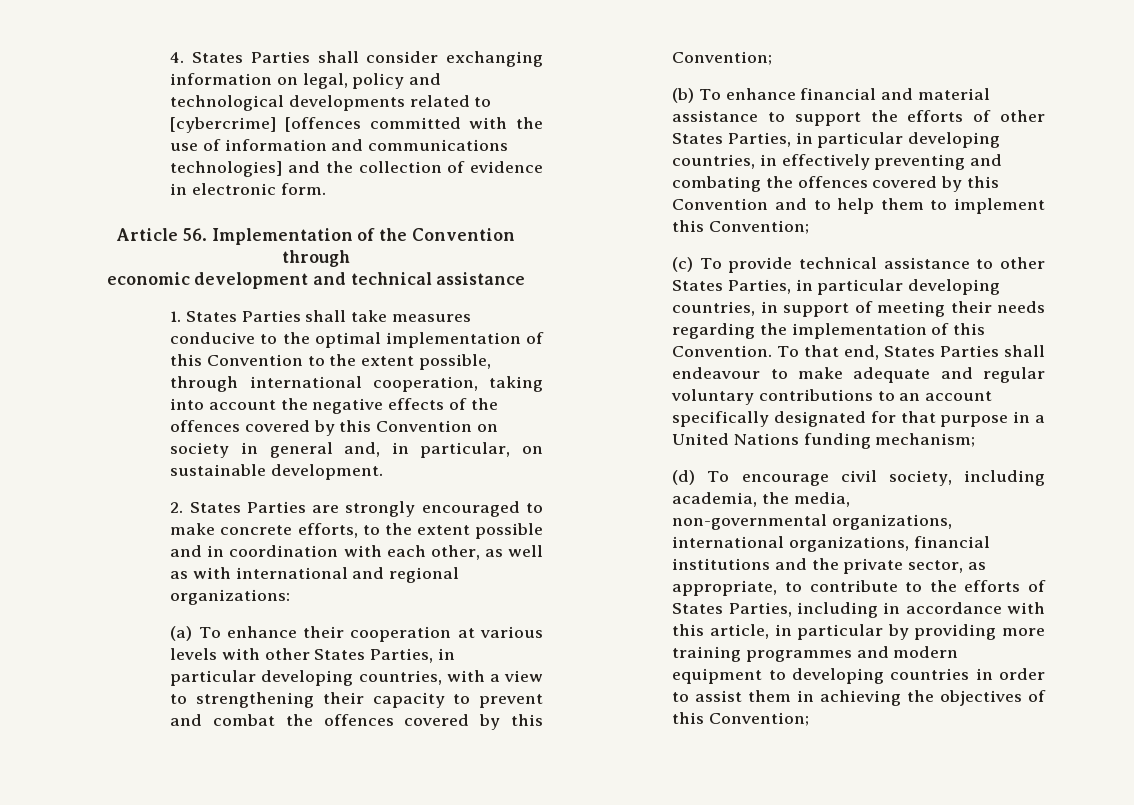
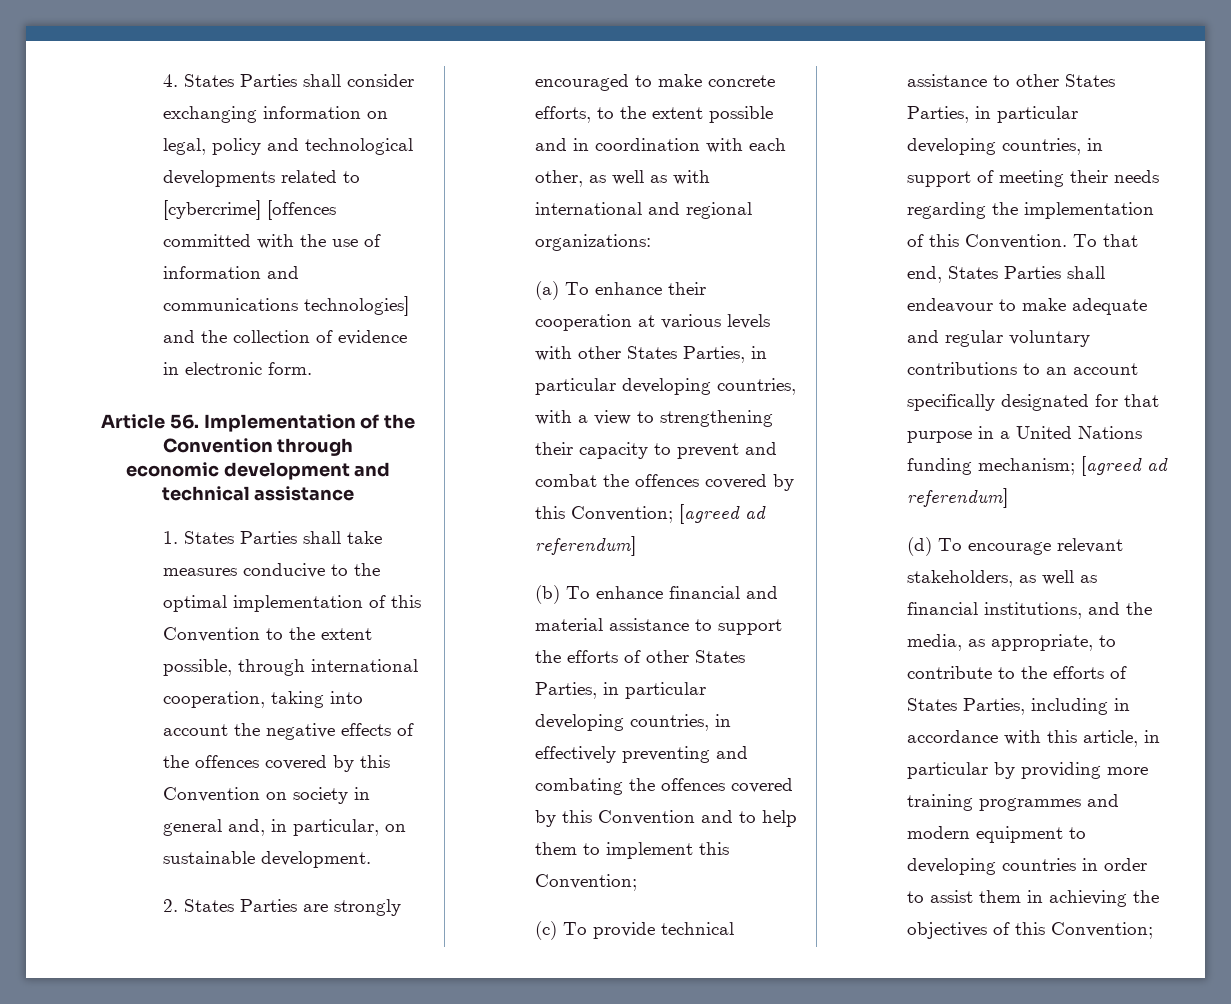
(773, 58) none -> [678,504,766,524] [534,536,636,556] [agreed ad referendum]
(976, 440) none -> [1080,456,1168,476] [906,488,1008,508] [agreed ad referendum]
[840,470,1045,486] [672,492,850,507] [672,514,952,530] [672,536,990,552] [672,558,964,574] civil society, including academia, the media, // non-governmental organizations, international organizations, financial institutions and the private sector, -> [1056,538,1123,553] [906,570,1097,587] [906,602,1152,619] [906,634,962,651] relevant stakeholders, as well as financial institutions, and the media,

